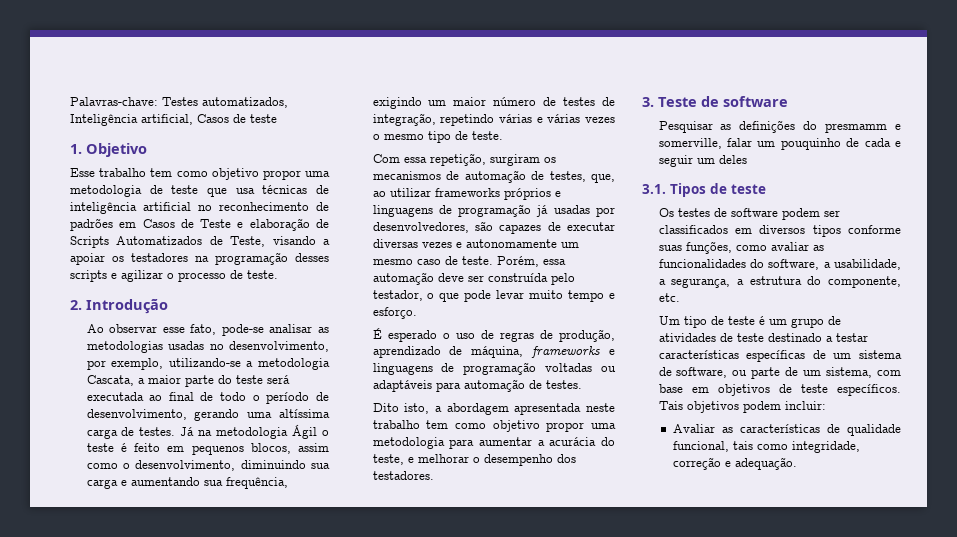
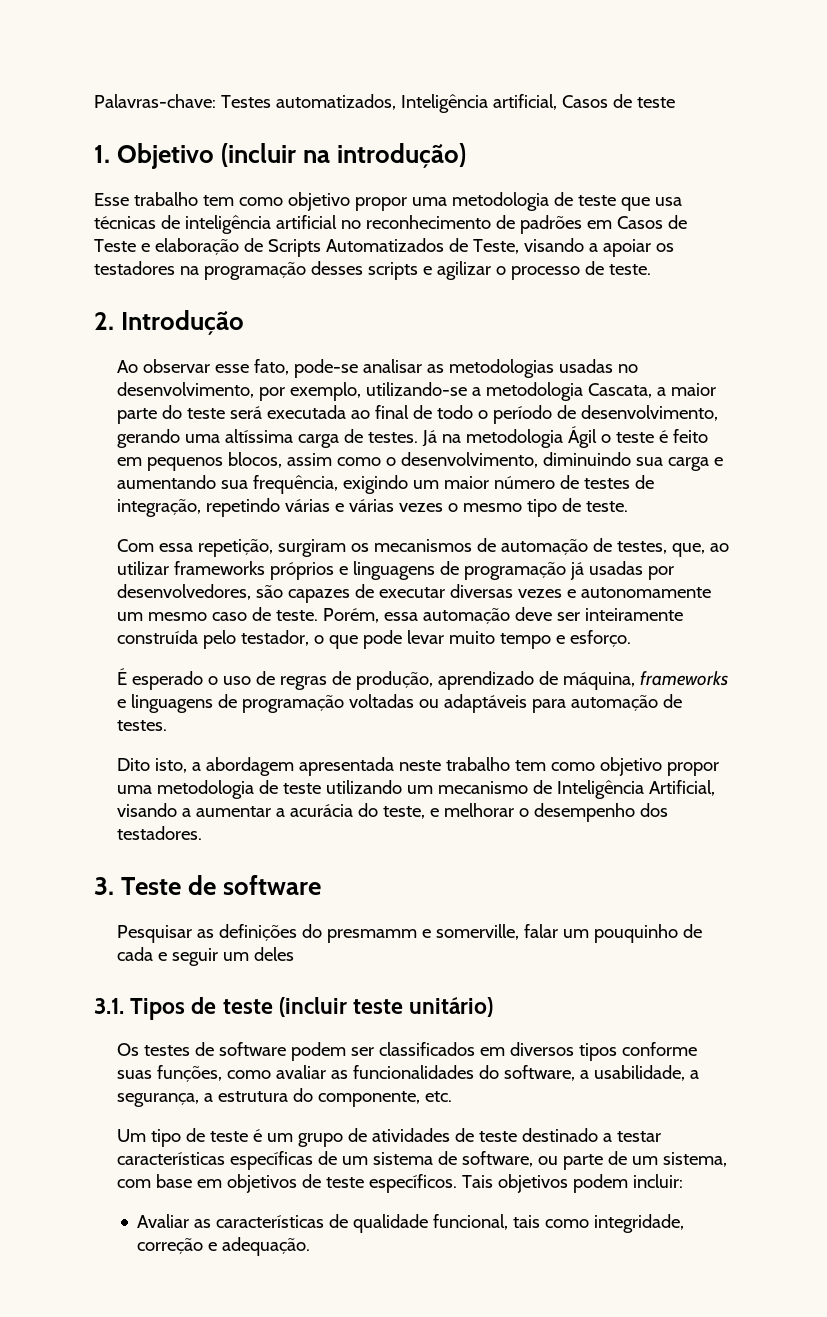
(147, 150) none -> [221,143,467,168] (incluir na introdução)
(484, 278) none -> [584,608,683,621] inteiramente
[449,439,475,449] para -> [258,780,715,799] [116,803,191,817] de teste utilizando um mecanismo de Inteligência Artificial, visando a
(766, 189) none -> [278,997,494,1017] (incluir teste unitário)

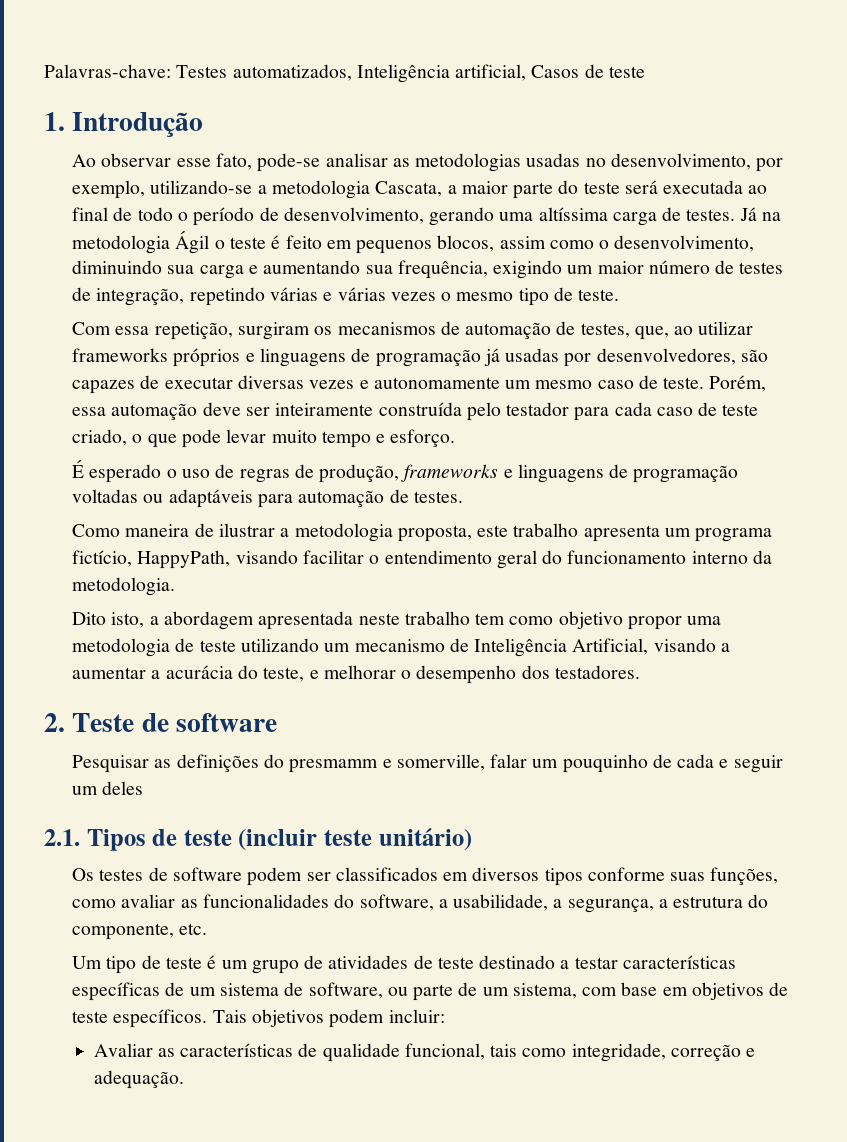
[117,143,467,169] [94,192,682,211] [94,215,687,234] [94,238,674,257] [94,261,651,280] [94,312,114,330] Objetivo (incluir na introdução) // Esse trabalho tem como objetivo propor uma metodologia de teste que usa técnicas de inteligência artificial no reconhecimento de padrões em Casos de Teste e elaboração de Scripts Automatizados de Teste, visando a apoiar os testadores na programação desses scripts e agilizar o processo de teste. // 2. -> (65, 121) none
[240,630,309,646] testador, -> [506,402,759,421] [72,429,128,446] testador para cada caso de teste criado,
[437,671,635,690] aprendizado de máquina, -> (400, 473) none
(167, 725) none -> [72,523,773,542] [72,550,772,569] [72,577,176,596] // Como maneira de ilustrar a metodologia proposta, este trabalho apresenta um programa fictício, HappyPath, visando facilitar o entendimento geral do funcionamento interno da metodologia.
[94,877,114,895] 3. -> [44,713,65,732] 2.
[94,998,124,1014] 3.1. -> [44,829,80,846] 2.1.

